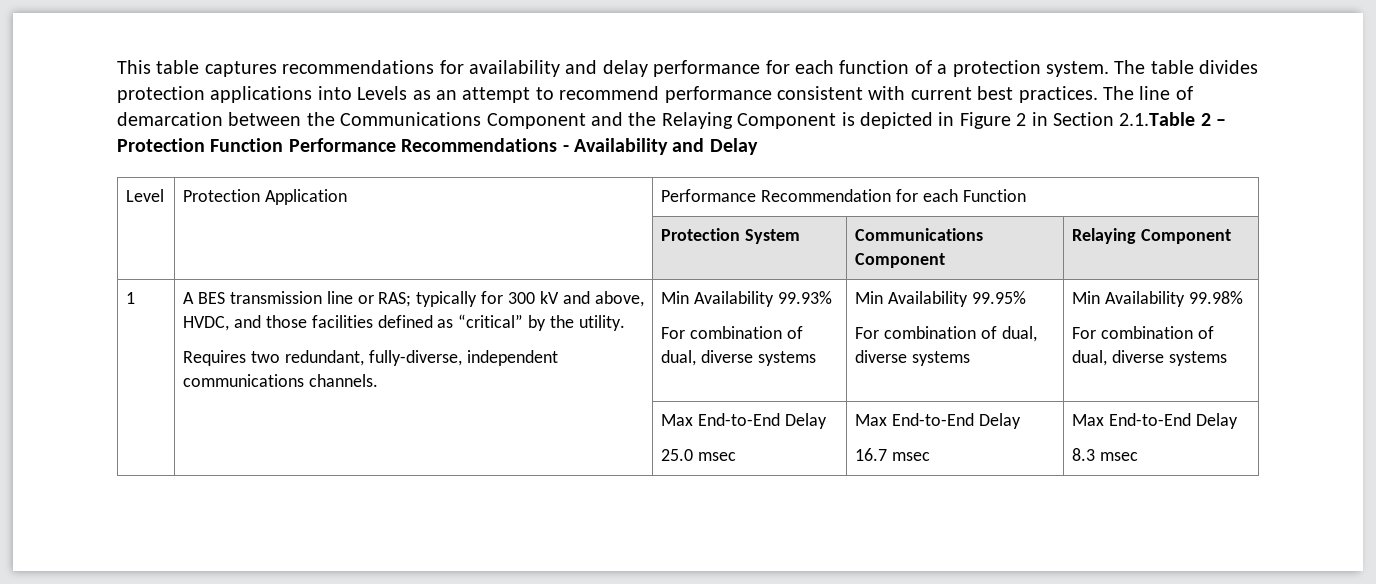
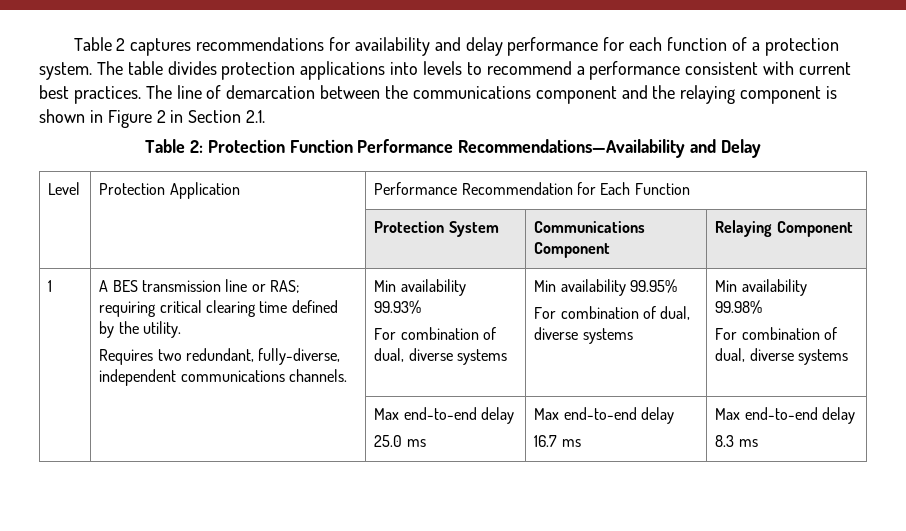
[117,60,200,74] This table -> [73,37,126,51] Table 2
[357,86,531,103] Levels as an attempt -> [423,61,463,75] levels
(660, 93) none -> [576,66,585,75] a
[340,112,933,129] Communications Component and the Relaying Component is depicted -> [412,85,838,104] [39,109,85,123] communications component and the relaying component is shown
[1119,112,1227,126] [117,138,668,155] 2.1.Table 2 – Protection Function Performance Recommendations - Availability -> [246,110,266,123] [145,139,686,158] 2.1. // Table 2: Protection Function Performance Recommendations—Availability
[922,189,958,202] each -> [600,182,631,195] Each
[416,291,644,307] [183,314,524,331] typically for 300 kV and above, HVDC, and those facilities defined as “critical” -> [99,300,338,317] requiring critical clearing time defined
[694,291,775,307] Availability -> [400,279,466,296] availability
[888,291,969,307] Availability -> [560,279,626,296] availability
[1105,291,1186,307] Availability -> [741,279,807,296] availability
[698,413,827,429] End-to-End Delay -> [403,407,515,424] end-to-end delay
[698,452,737,461] [855,413,1021,429] msec | Max End-to-End Delay -> [406,439,426,447] [534,407,675,424] ms | Max end-to-end delay
[892,452,931,461] [1072,413,1238,429] msec | Max End-to-End Delay -> [561,439,581,447] [715,407,856,424] ms | Max end-to-end delay
[1100,452,1139,461] msec -> [738,439,758,447] ms

